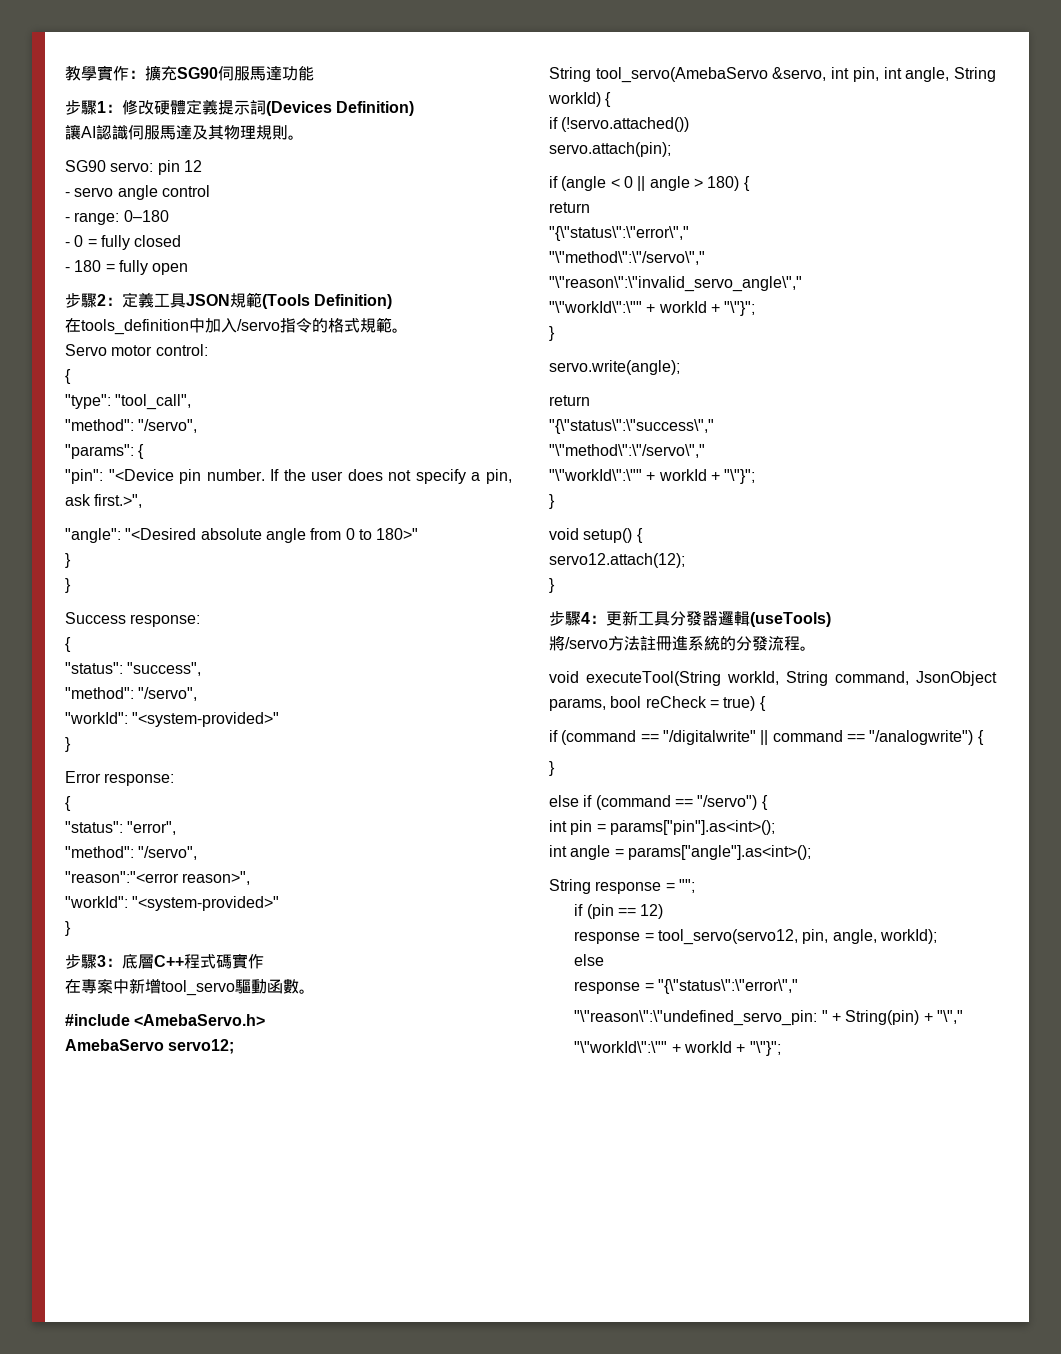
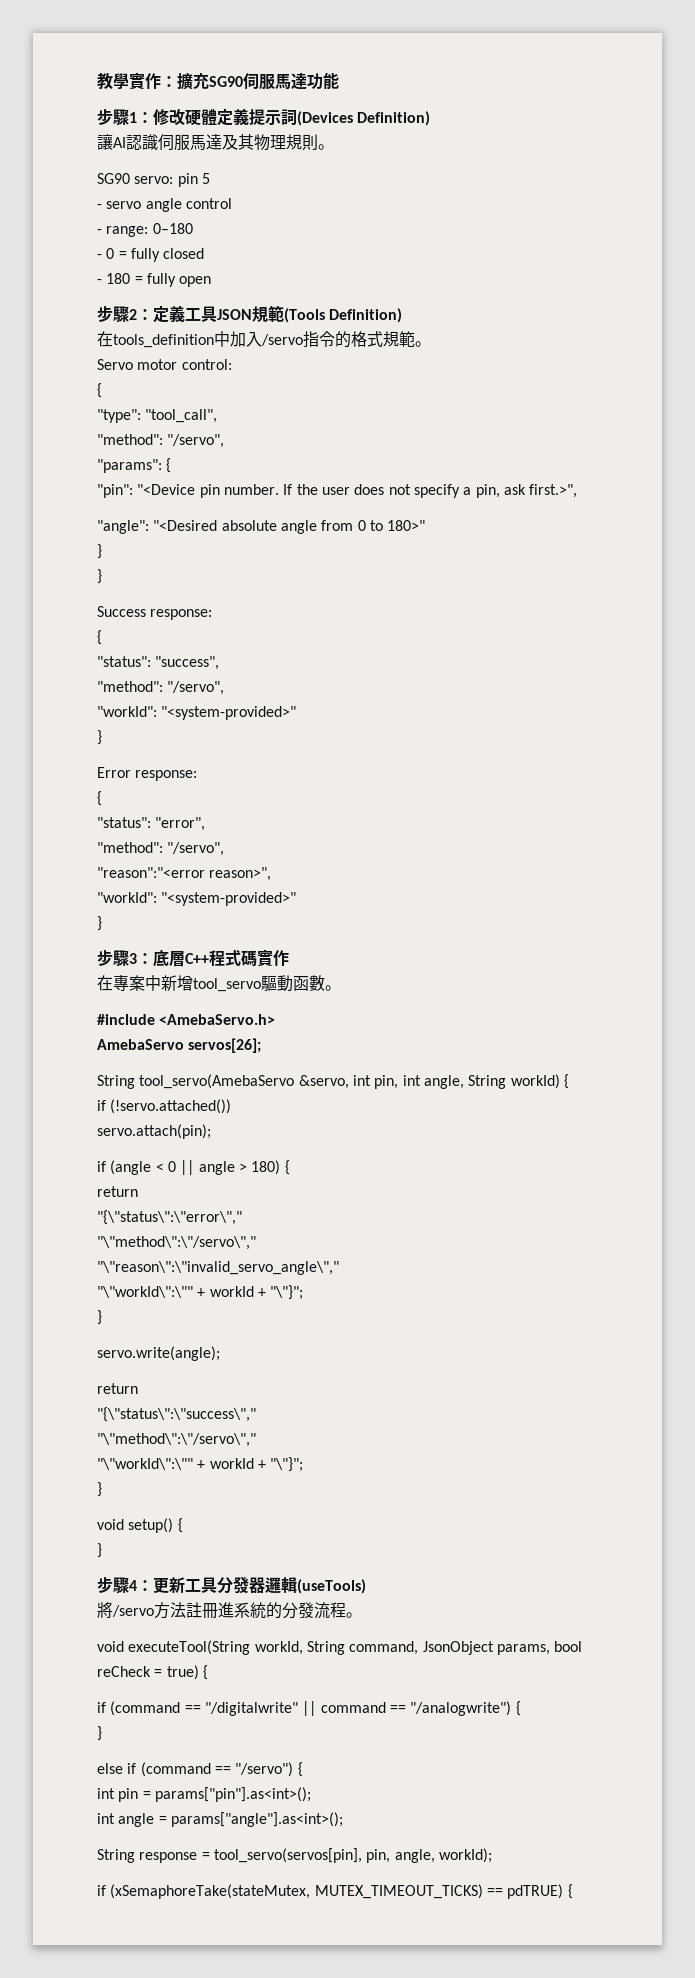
[183,160,202,172] 12 -> [201,173,210,184] 5
[168,1039,235,1054] servo12; -> [188,1038,262,1053] servos[26];
[549,553,685,568] // servo12.attach(12); -> (183, 1525) none
[678,879,695,893] [574,904,664,919] [574,929,937,945] [574,954,605,966] [574,979,798,994] [574,1010,963,1026] [574,1041,781,1056] ""; // if (pin == 12) // response = tool_servo(servo12, pin, angle, workId); // else // response = "{\"status\":\"error\"," // "\"reason\":\"undefined_servo_pin: " + String(pin) + "\"," // "\"workId\":\"" + workId + "\"}"; -> [213,1848,492,1863] [97,1884,573,1899] tool_servo(servos[pin], pin, angle, workId); // if (xSemaphoreTake(stateMutex, MUTEX_TIMEOUT_TICKS) == pdTRUE) {

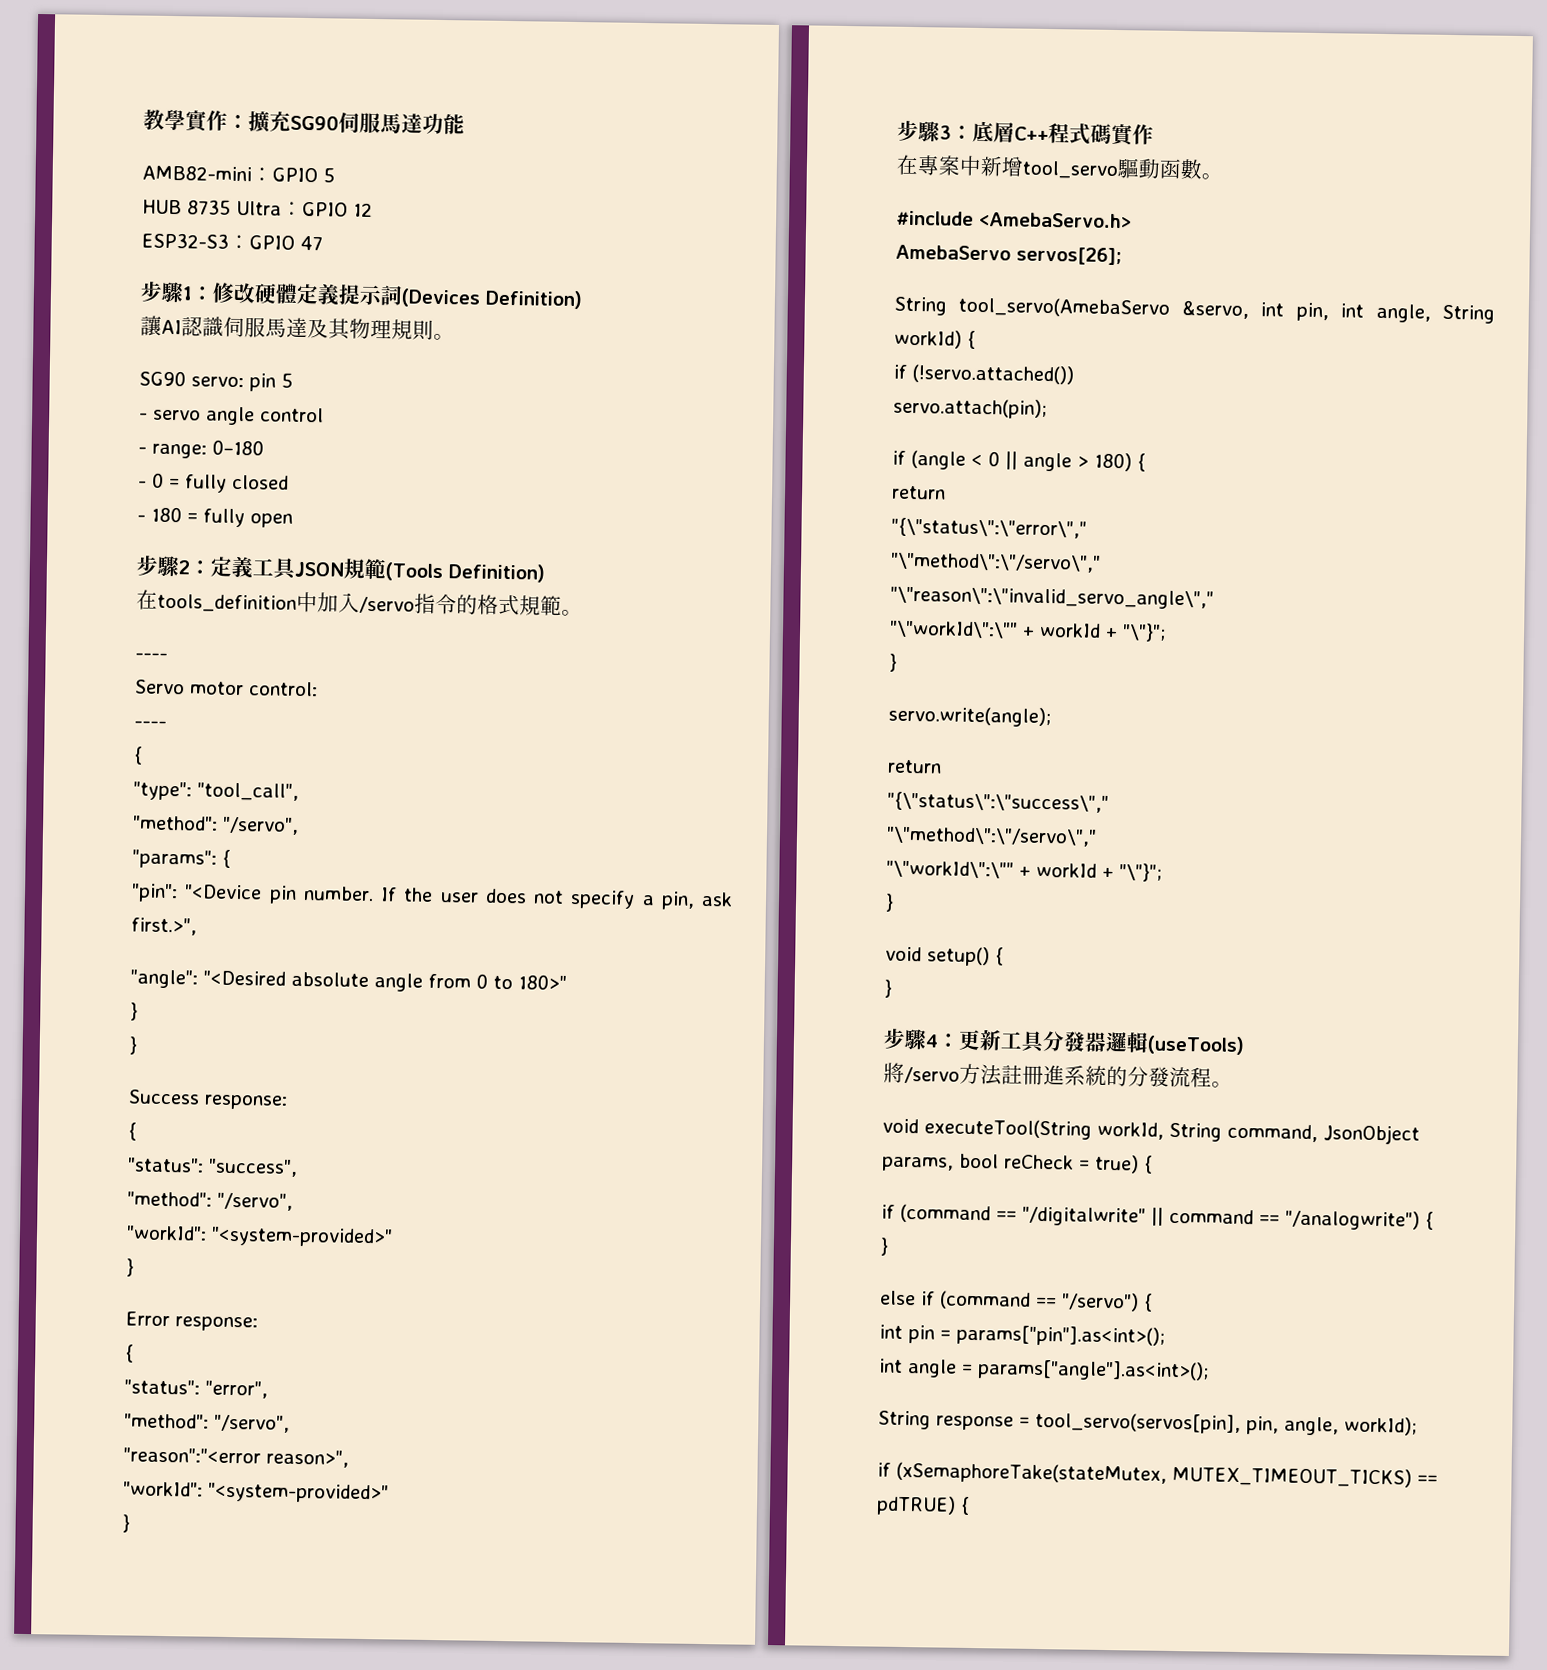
(339, 80) none -> [142,165,335,183] [142,199,373,217] [141,232,323,251] // AMB82-mini：GPIO 5 // HUB 8735 Ultra：GPIO 12 // ESP32-S3：GPIO 47
(431, 344) none -> [135,652,168,660] // ----
(232, 364) none -> [134,720,167,728] // ----

